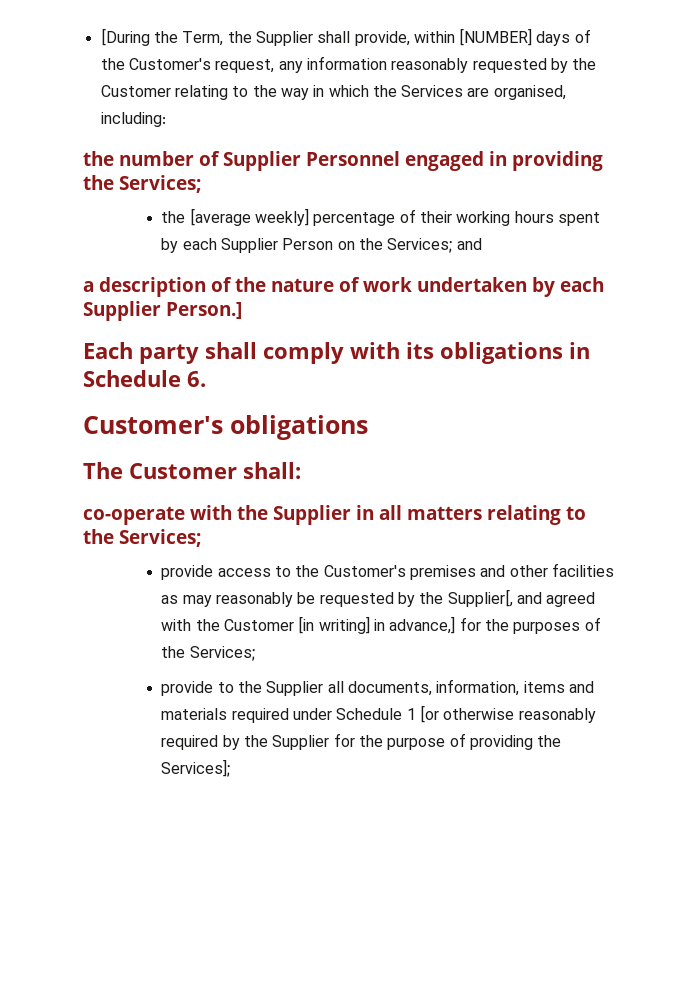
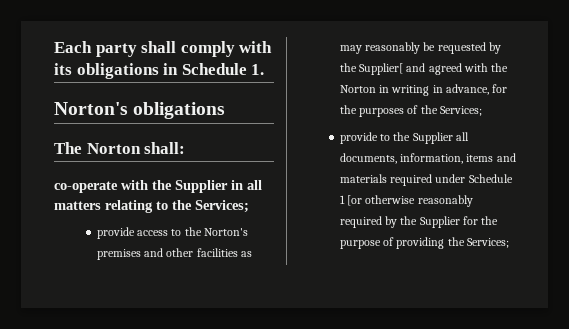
[100,28,591,46] [100,56,597,73] [100,85,566,100] [100,112,166,127] [83,151,603,171] [83,175,202,193] [161,208,600,226] [161,238,482,253] [83,277,604,297] [83,301,242,321] [During the Term, the Supplier shall provide, within [NUMBER] days of the Customer's request, any information reasonably requested by the Customer relating to the way in which the Services are organised, including: // the number of Supplier Personnel engaged in providing the Services; // the [average weekly] percentage of their working hours spent by each Supplier Person on the Services; and // a description of the nature of work undertaken by each Supplier Person.] // -> (54, 47) none
[187,371,206,387] [83,416,223,434] 6. // Customer's -> [251,64,265,75] [54,102,128,115] 1. // Norton's
[129,463,237,479] Customer -> [86,143,141,154] Norton
[323,565,406,577] Customer's -> [203,228,248,236] Norton's
[447,589,513,607] Supplier[, -> [359,63,404,75] Supplier[
[223,616,456,634] Customer [in writing] in advance,] -> [339,84,489,96] Norton in writing in advance,
[161,759,231,777] Services]; -> [466,238,509,248] Services;

